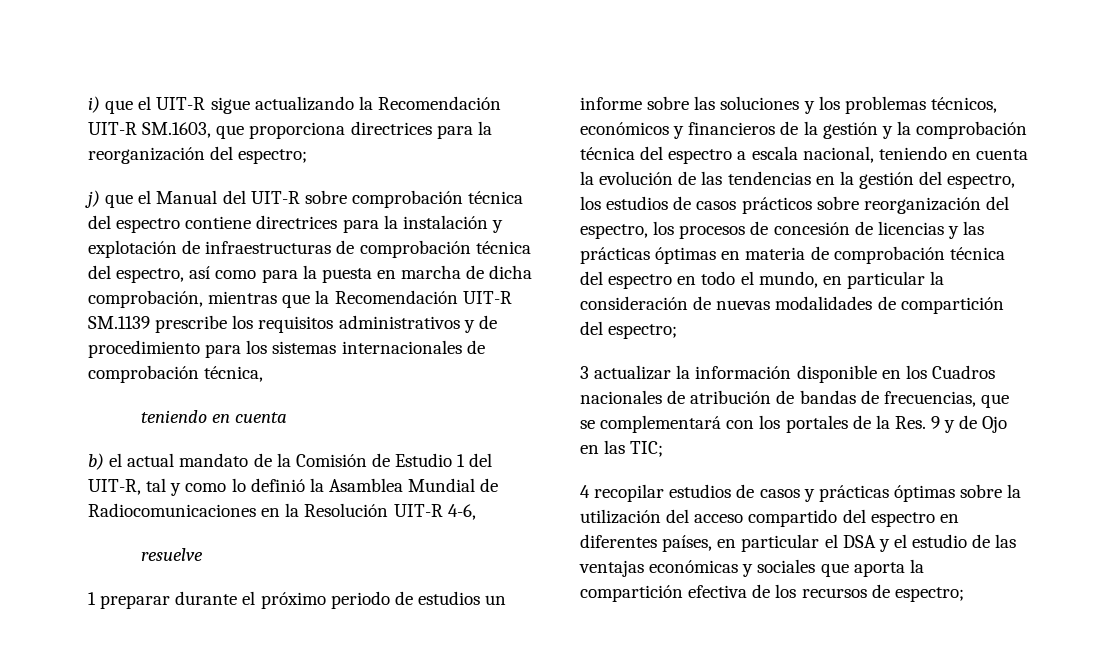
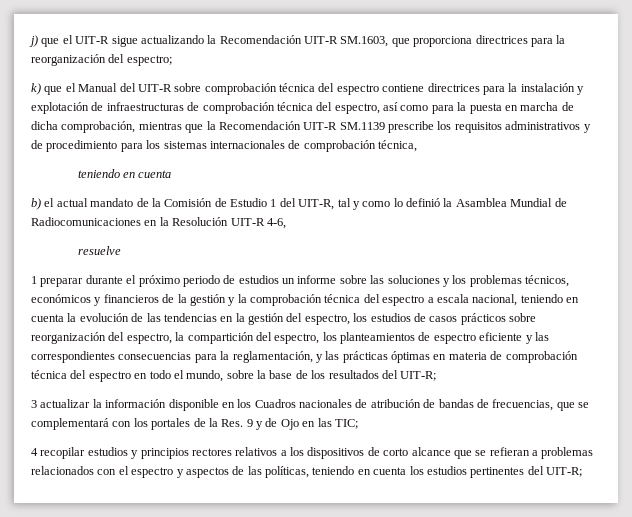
[88,96,100,113] i) -> [29,35,38,47] j)
[85,190,100,208] j) -> [31,83,41,95] k)
[653,221,944,239] los procesos de concesión de licencias -> [175,332,549,344] [31,351,313,363] la compartición del espectro, los planteamientos de espectro eficiente y las correspondientes consecuencias para la reglamentación,
[822,271,945,289] [580,296,1004,314] [580,321,678,339] en particular la consideración de nuevas modalidades de compartición del espectro; -> [226,370,437,381] sobre la base de los resultados del UIT-R;
[736,484,1022,502] [580,509,959,527] [580,534,1017,552] [579,559,924,577] [580,584,964,602] de casos y prácticas óptimas sobre la utilización del acceso compartido del espectro en diferentes países, en particular el DSA y el estudio de las ventajas económicas y sociales que aporta la compartición efectiva de los recursos de espectro; -> [131,447,594,459] [31,466,582,478] y principios rectores relativos a los dispositivos de corto alcance que se refieran a problemas relacionados con el espectro y aspectos de las políticas, teniendo en cuenta los estudios pertinentes del UIT-R;

